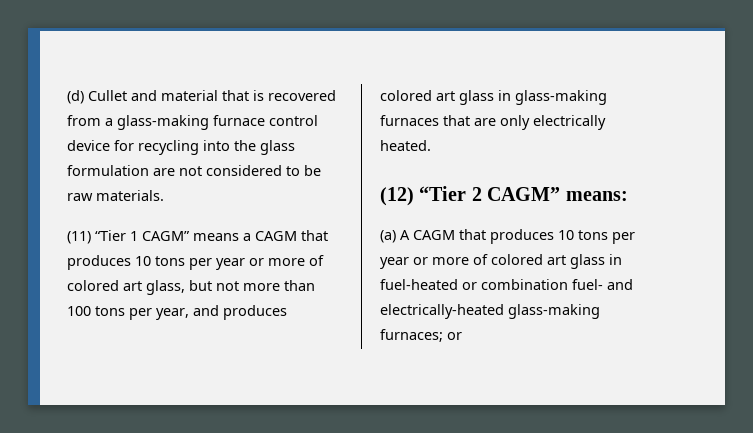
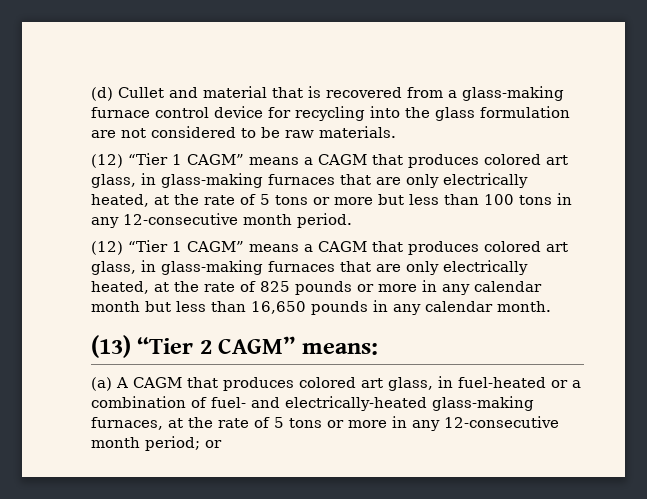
[67,230,328,244] [67,255,324,270] [67,280,315,295] [67,305,287,320] [380,90,607,105] [380,115,606,130] [380,140,431,151] [380,187,414,206] (11) “Tier 1 CAGM” means a CAGM that produces 10 tons per year or more of colored art glass, but not more than 100 tons per year, and produces colored art glass in glass-making furnaces that are only electrically heated. // (12) -> [91,153,568,168] [91,173,528,188] [91,193,572,207] [91,213,352,228] [91,240,568,255] [91,260,528,275] [91,280,542,295] [91,300,551,315] [91,335,131,358] (12) “Tier 1 CAGM” means a CAGM that produces colored art glass, in glass-making furnaces that are only electrically heated, at the rate of 5 tons or more but less than 100 tons in any 12-consecutive month period. // (12) “Tier 1 CAGM” means a CAGM that produces colored art glass, in glass-making furnaces that are only electrically heated, at the rate of 825 pounds or more in any calendar month but less than 16,650 pounds in any calendar month. // (13)
[558,230,635,244] [380,254,605,269] 10 tons per year or more of colored art glass -> [299,377,433,391] colored art glass,
[481,279,568,290] combination -> [572,380,581,388] [91,396,207,408] a combination of
[380,329,443,342] furnaces; -> [91,416,559,431] [91,436,200,451] furnaces, at the rate of 5 tons or more in any 12-consecutive month period;

